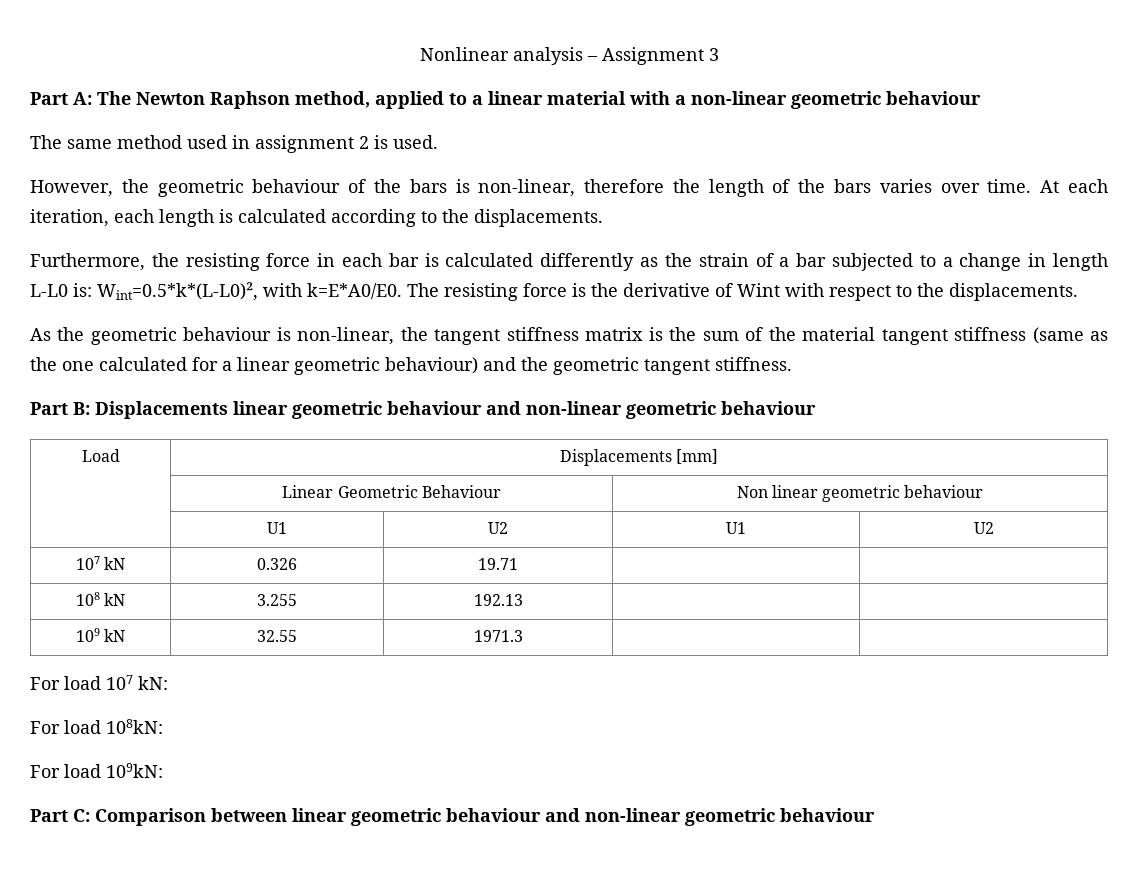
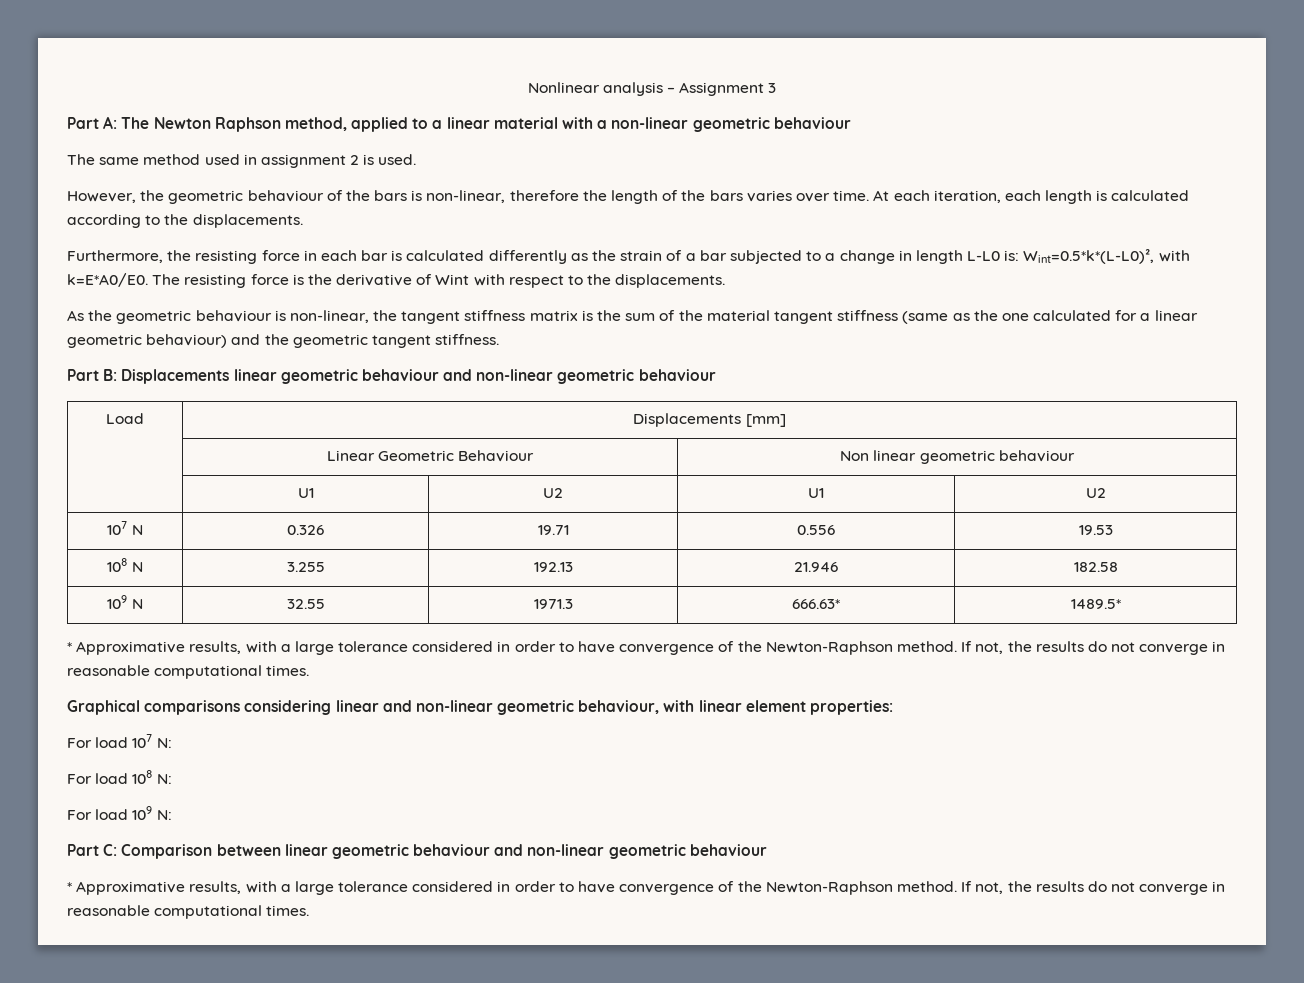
[104,557,126,570] kN -> [131,525,143,535] N
[75,592,126,606] | // 108 kN -> [796,525,835,535] [1078,525,1113,535] [107,558,143,572] 0.556 | 19.53 // 108 N
[75,628,126,642] | // 109 kN -> [793,562,838,572] [1073,562,1118,572] [107,595,143,609] 21.946 | 182.58 // 109 N
(523, 636) | -> [791,599,840,609] [1070,599,1121,609] [67,641,1226,655] [67,665,310,679] [67,700,894,715] 666.63* | 1489.5* // * Approximative results, with a large tolerance considered in order to have convergence of the Newton-Raphson method. If not, the results do not converge in reasonable computational times. // Graphical comparisons considering linear and non-linear geometric behaviour, with linear element properties:
[138,676,168,690] [30,719,163,734] [30,763,163,778] kN: // For load 108kN: // For load 109kN: -> [156,738,172,748] [67,770,172,784] [67,806,172,820] N: // For load 108 N: // For load 109 N:
(875, 815) none -> [67,881,1226,895] [67,905,310,919] // * Approximative results, with a large tolerance considered in order to have convergence of the Newton-Raphson method. If not, the results do not converge in reasonable computational times.

